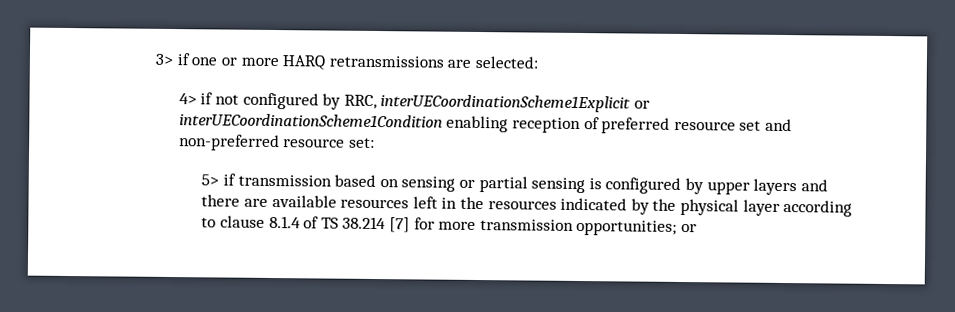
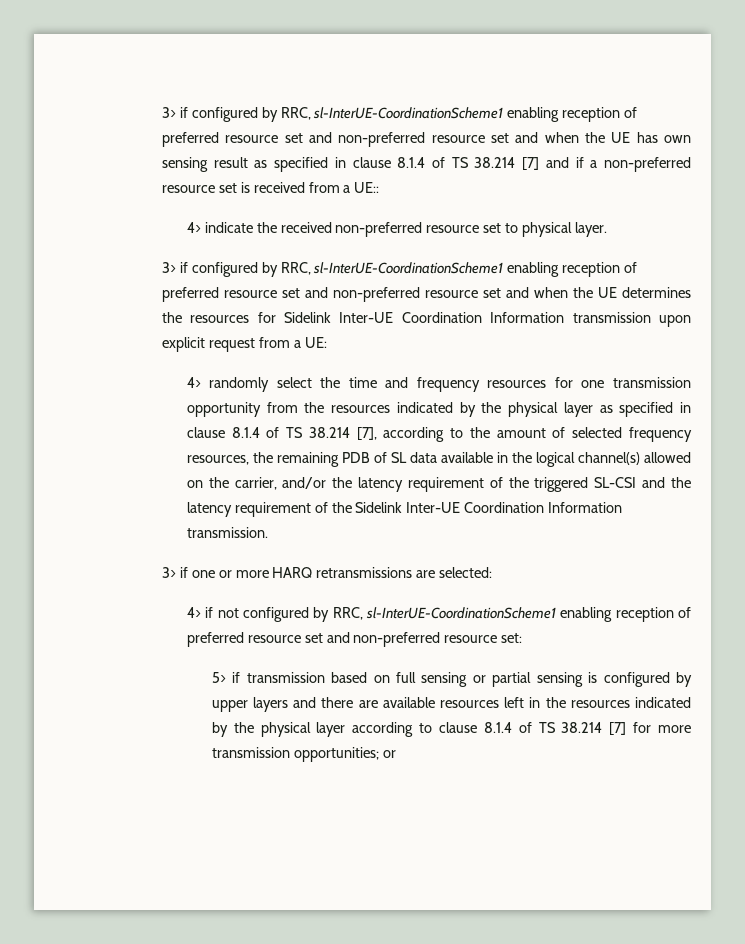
[155,53,190,66] 3> if -> [161,107,638,122] [161,132,691,147] [161,157,692,172] [161,182,380,193] [186,222,608,237] [161,262,638,277] [161,287,692,302] [161,312,692,327] [161,337,327,352] [186,377,692,392] [186,402,691,417] [186,427,693,442] [186,452,692,467] [186,477,691,492] [186,502,623,517] [186,527,268,538] [161,567,188,578] 3> if configured by RRC, sl-InterUE-CoordinationScheme1 enabling reception of preferred resource set and non-preferred resource set and when the UE has own sensing result as specified in clause 8.1.4 of TS 38.214 [7] and if a non-preferred resource set is received from a UE:: // 4> indicate the received non-preferred resource set to physical layer. // 3> if configured by RRC, sl-InterUE-CoordinationScheme1 enabling reception of preferred resource set and non-preferred resource set and when the UE determines the resources for Sidelink Inter-UE Coordination Information transmission upon explicit request from a UE: // 4> randomly select the time and frequency resources for one transmission opportunity from the resources indicated by the physical layer as specified in clause 8.1.4 of TS 38.214 [7], according to the amount of selected frequency resources, the remaining PDB of SL data available in the logical channel(s) allowed on the carrier, and/or the latency requirement of the triggered SL-CSI and the latency requirement of the Sidelink Inter-UE Coordination Information transmission. // 3> if
[380,94,650,113] [178,113,443,128] interUECoordinationScheme1Explicit or interUECoordinationScheme1Condition -> [365,607,556,619] sl-InterUE-CoordinationScheme1
(399, 183) none -> [395,672,416,683] full

